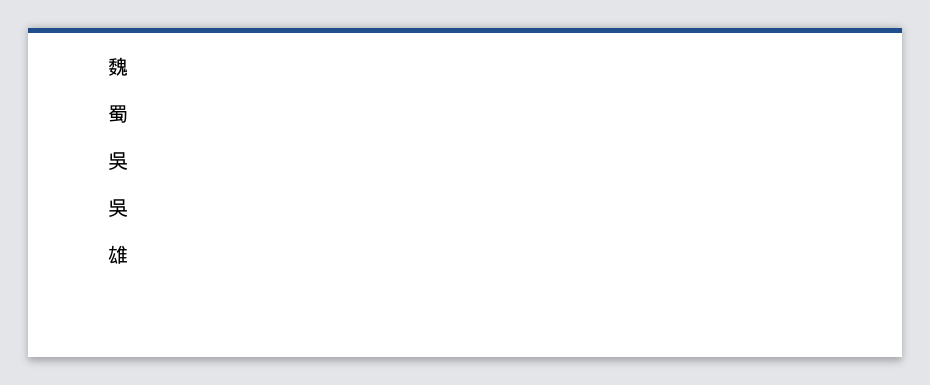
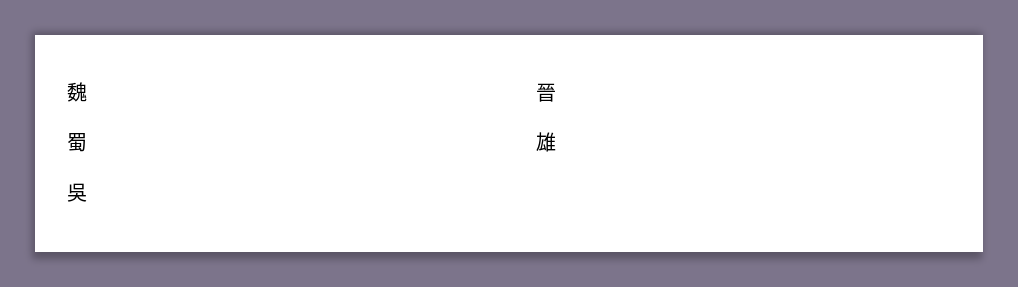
[108,199,128,217] 吳 -> [536,83,556,102] 晉

